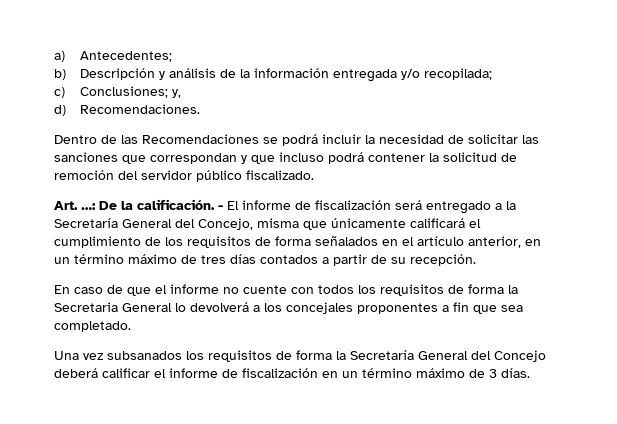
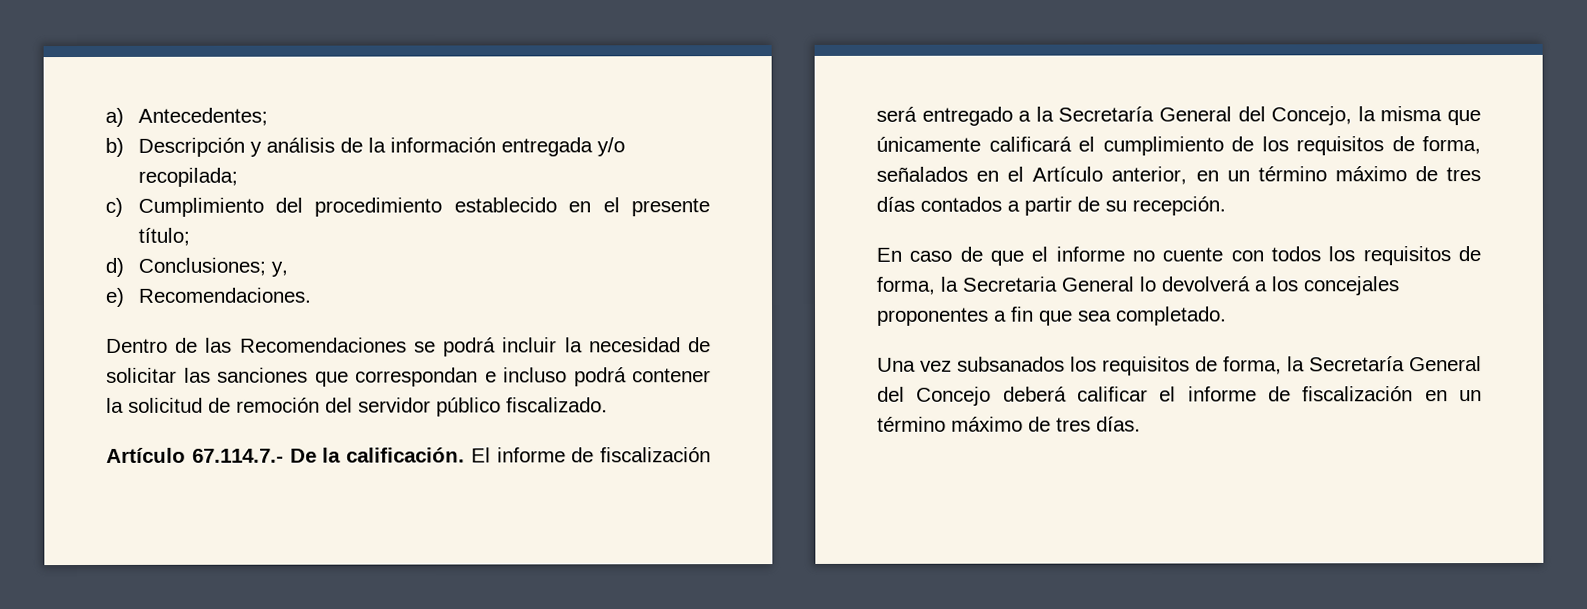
(65, 92) none -> [137,197,710,217] [137,227,190,246] [105,257,124,277] Cumplimiento del procedimiento establecido en el presente título; // d)
[54,105,66,116] d) -> [105,287,125,307] e)
[241,155,275,164] y que -> [484,371,497,383] e
[54,201,96,210] Art. …: -> [106,447,284,463] Artículo 67.114.7.-
[218,205,223,210] - -> (465, 455) none
(253, 224) none -> [1357,106,1376,122] la
[275,236,311,246] forma -> [1422,136,1481,155] forma,
[417,236,464,246] artículo -> [1032,166,1104,182] Artículo
[468,284,504,294] forma -> [876,276,935,295] forma,
[296,350,332,360] forma -> [1223,356,1282,375] forma,
[489,369,497,378] 3 -> [1056,417,1091,432] tres

